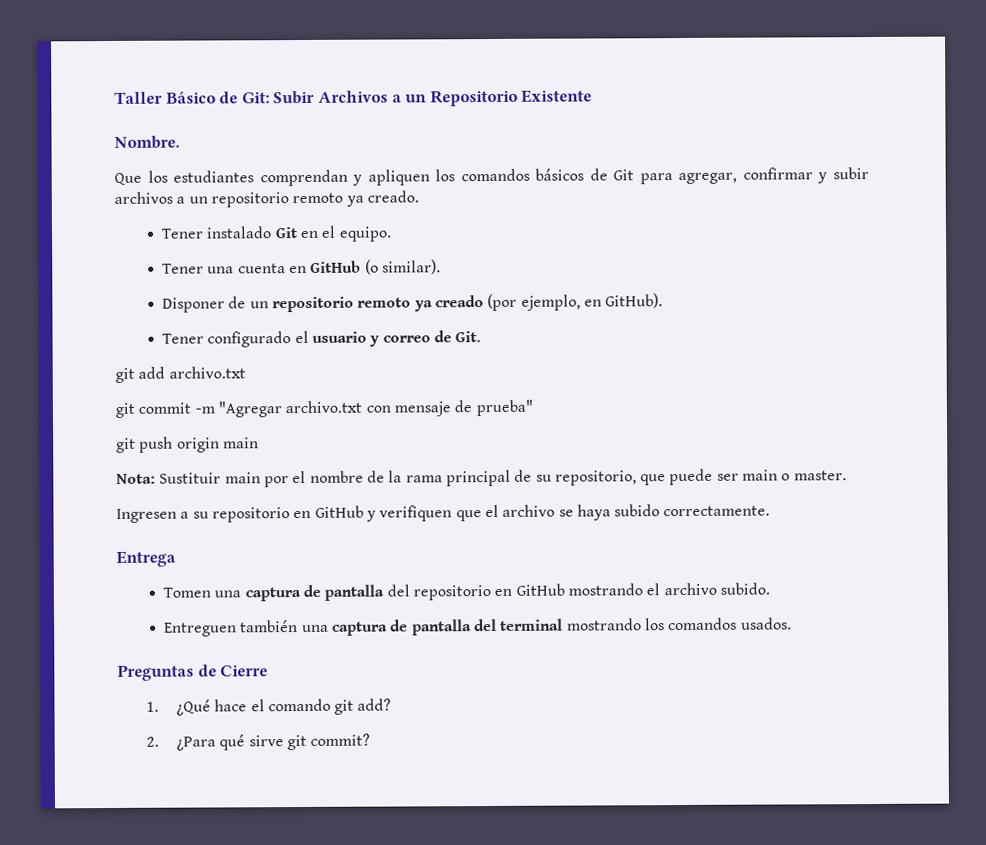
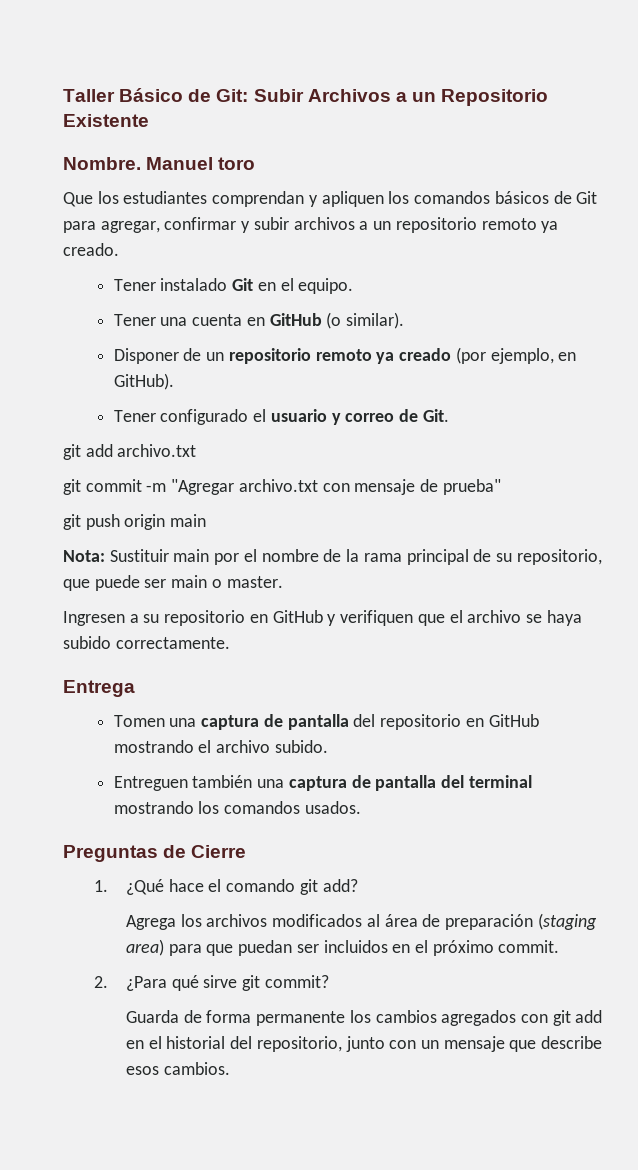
(180, 142) none -> [146,157,256,170] Manuel toro
(392, 704) none -> [125,913,597,930] [125,939,560,956] // Agrega los archivos modificados al área de preparación (staging area) para que puedan ser incluidos en el próximo commit.
(371, 739) none -> [125,1010,603,1026] [125,1036,603,1052] [125,1062,230,1075] // Guarda de forma permanente los cambios agregados con git add en el historial del repositorio, junto con un mensaje que describe esos cambios.

